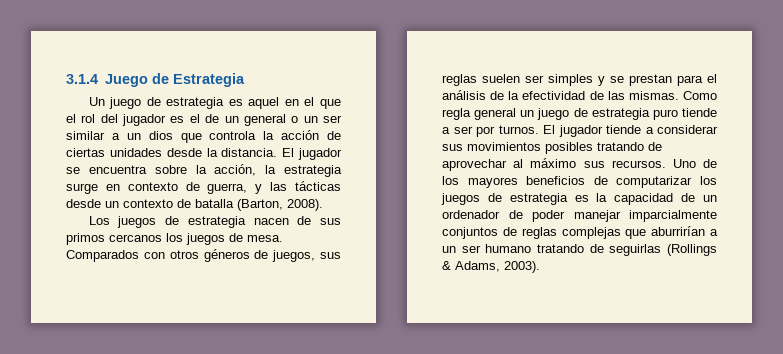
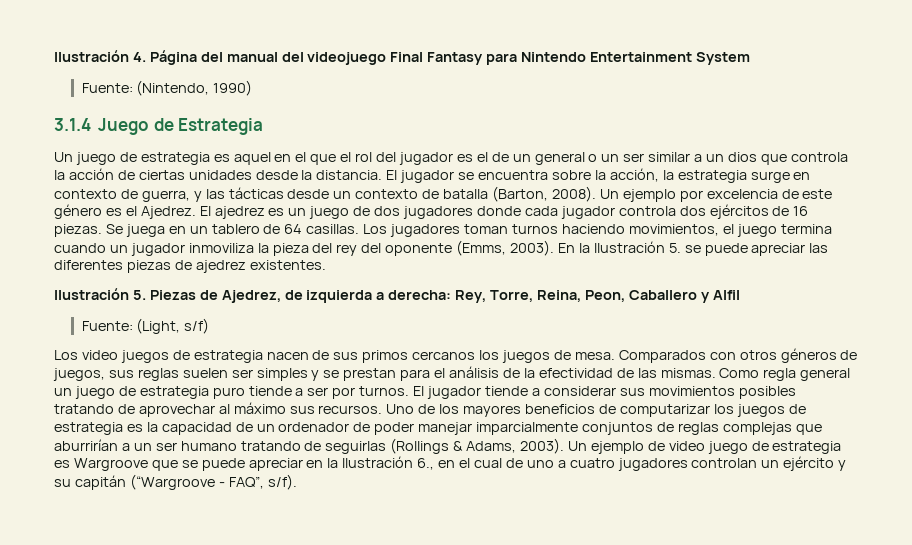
(66, 79) none -> [54,50,750,65] [81,80,253,96] Ilustración 4. Página del manual del videojuego Final Fantasy para Nintendo Entertainment System // Fuente: (Nintendo, 1990) //
[88,216,110,225] // Los -> [599,189,833,202] [54,204,809,219] [54,224,832,237] [54,240,829,256] [54,260,326,273] [54,288,740,303] [81,318,210,334] [54,350,118,360] Un ejemplo por excelencia de este género es el Ajedrez. El ajedrez es un juego de dos jugadores donde cada jugador controla dos ejércitos de 16 piezas. Se juega en un tablero de 64 casillas. Los jugadores toman turnos haciendo movimientos, el juego termina cuando un jugador inmoviliza la pieza del rey del oponente (Emms, 2003). En la Ilustración 5. se puede apreciar las diferentes piezas de ajedrez existentes. // Ilustración 5. Piezas de Ajedrez, de izquierda a derecha: Rey, Torre, Reina, Peon, Caballero y Alfil // Fuente: (Light, s/f) // Los video
(540, 267) none -> [567,441,842,454] [54,456,847,471] [54,474,297,490] Un ejemplo de video juego de estrategia es Wargroove que se puede apreciar en la Ilustración 6., en el cual de uno a cuatro jugadores controlan un ejército y su capitán (“Wargroove - FAQ”, s/f).

